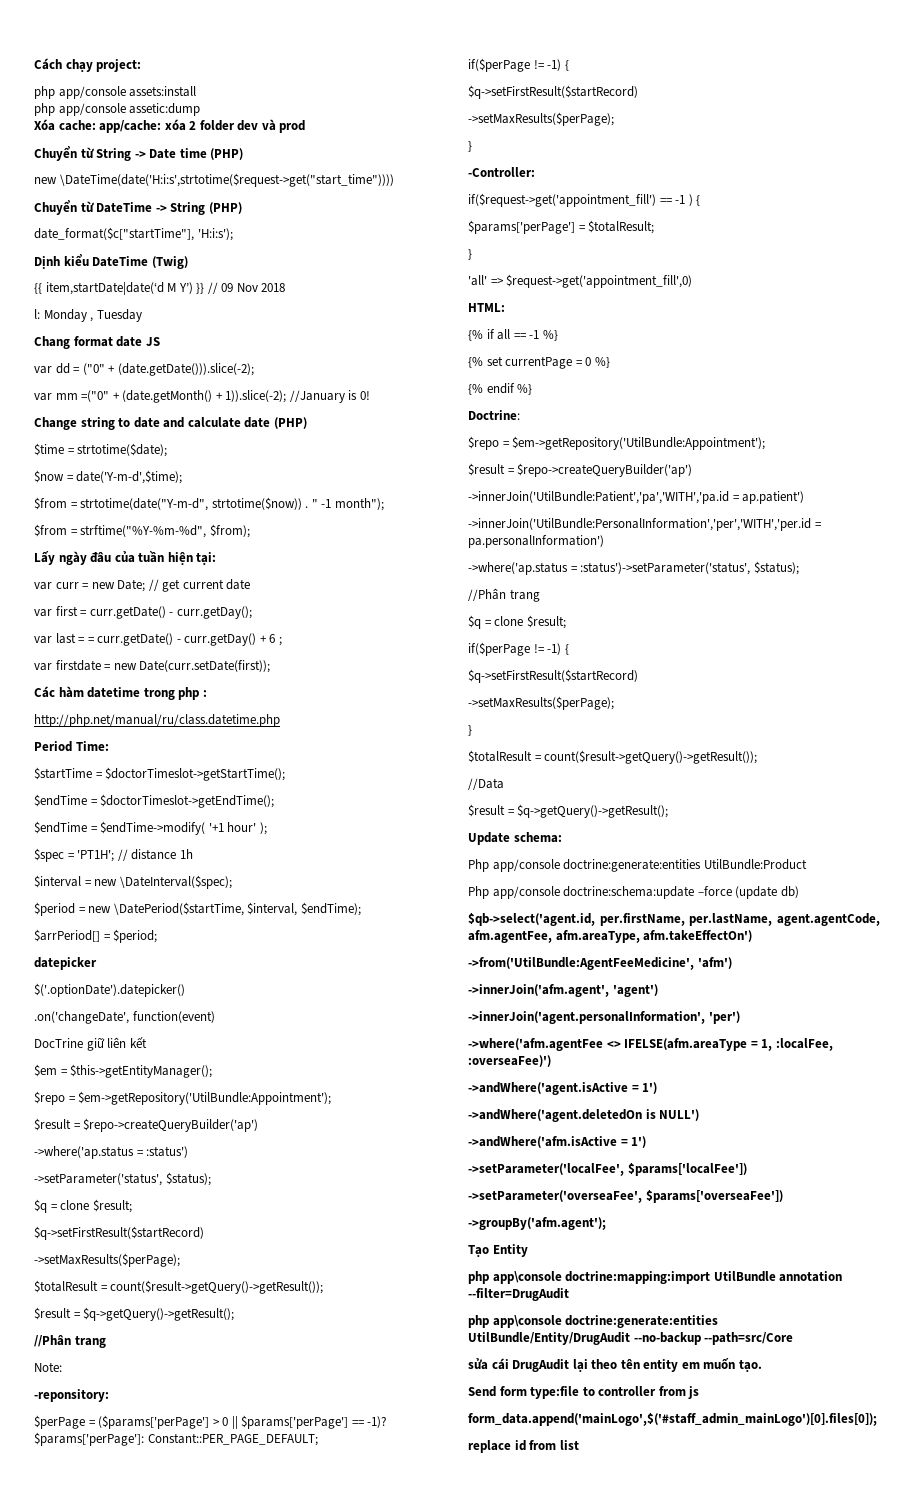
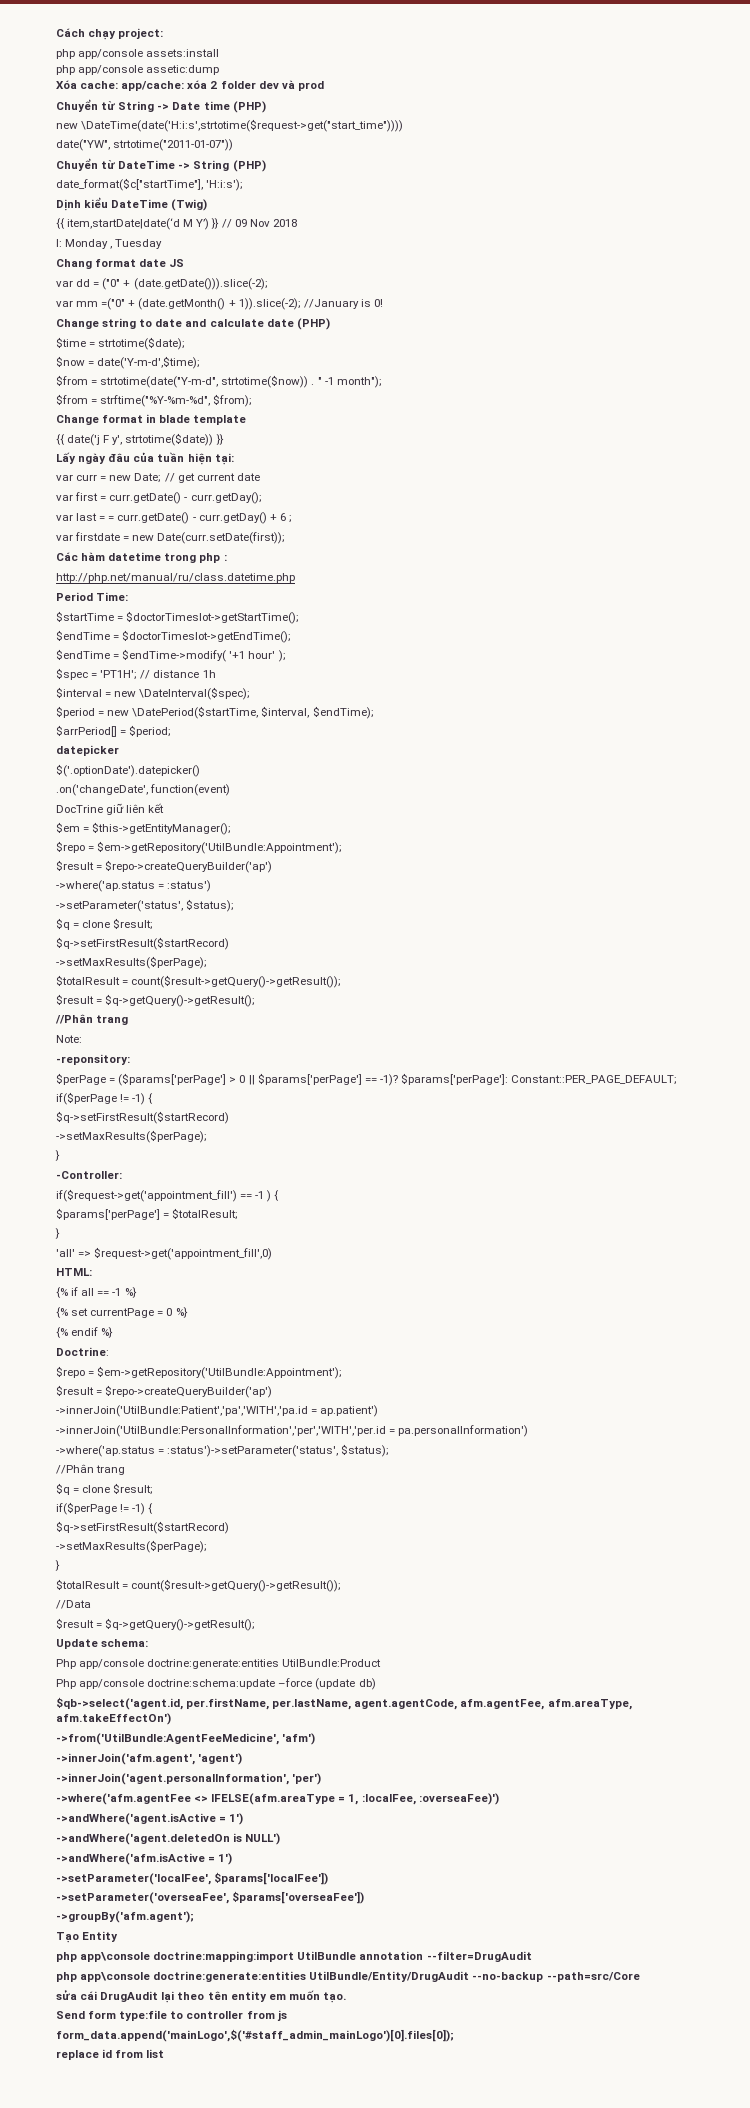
(394, 180) none -> [56,139,234,151] // date("YW", strtotime("2011-01-07"))
(250, 531) none -> [56,414,247,425] [56,433,224,446] // Change format in blade template // {{ date('j F y', strtotime($date)) }}

